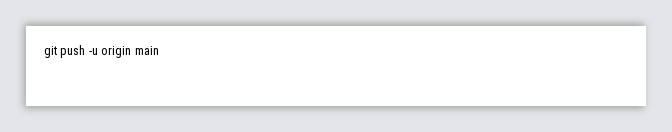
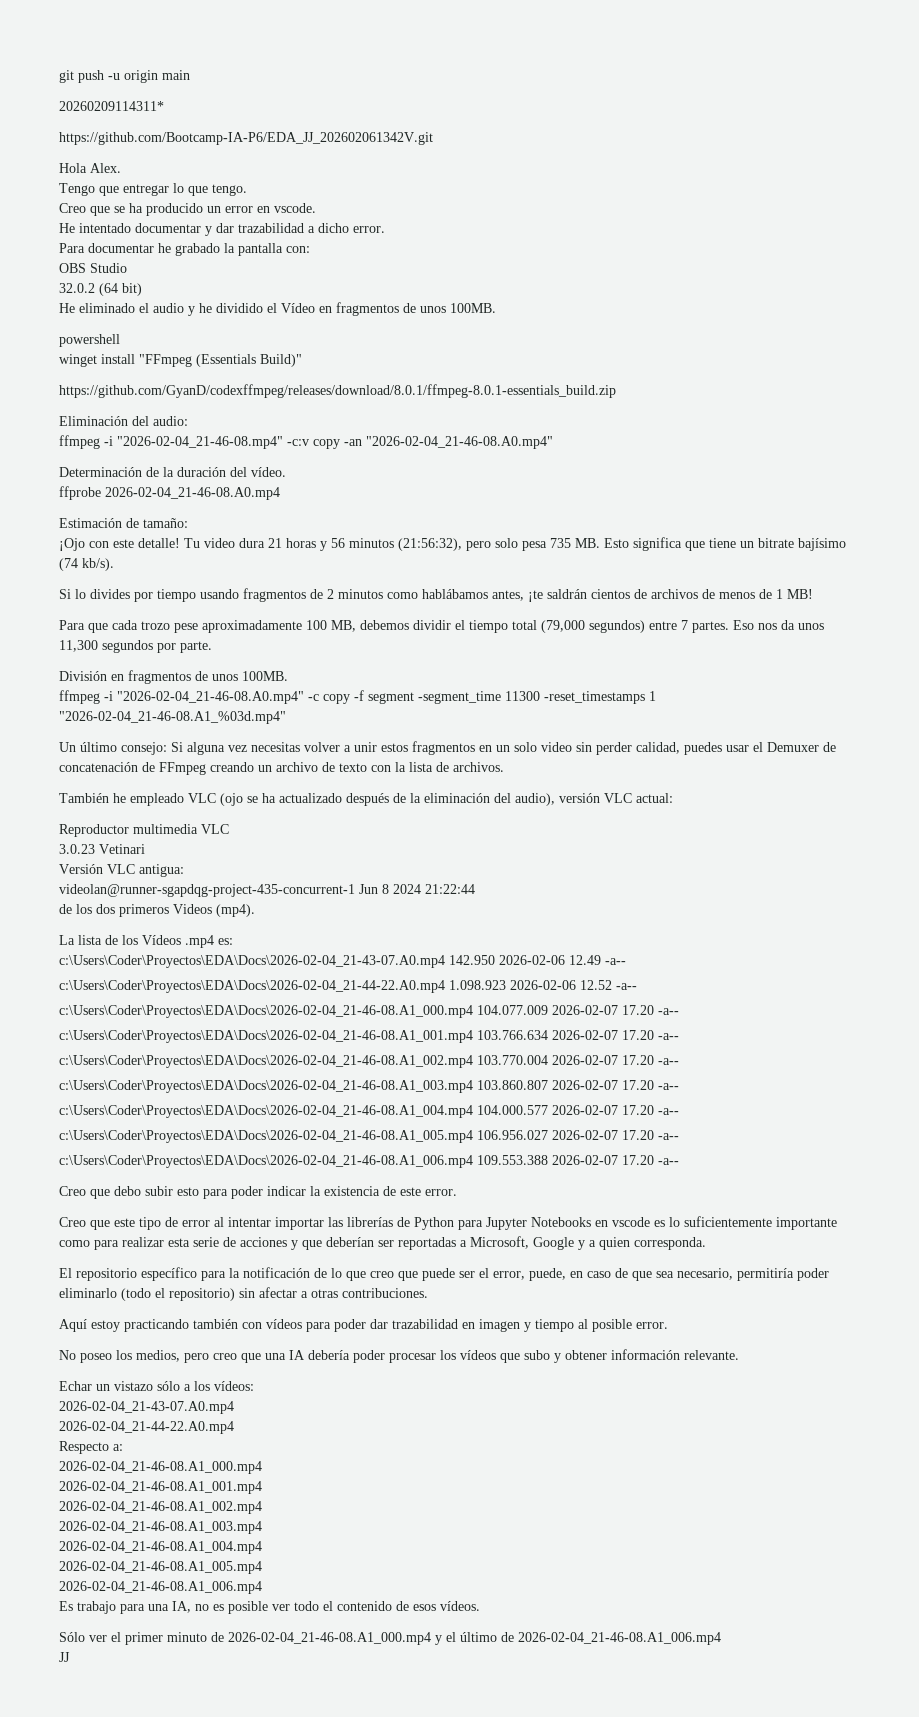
(159, 50) none -> [59,101,164,111] [59,132,433,145] [59,163,121,173] [59,183,247,196] [59,203,316,216] [59,223,385,236] [59,243,310,256] [59,263,127,273] [59,283,142,296] [59,302,496,316] [59,334,120,347] [59,354,302,367] [59,384,616,398] [59,416,188,426] [59,435,553,449] [59,467,286,477] [59,486,280,500] [59,518,188,528] [59,537,846,551] [59,558,114,571] [59,588,813,602] [59,620,824,633] [59,640,212,653] [59,670,288,684] [59,690,656,704] [59,711,286,724] [59,741,836,755] [59,762,504,775] [59,793,673,806] [59,824,229,837] [59,844,145,854] [59,864,184,877] [59,884,475,897] [59,904,255,917] [59,935,233,948] [59,955,626,968] [59,980,637,993] [59,1005,679,1018] [59,1030,679,1043] [59,1055,679,1068] [59,1080,679,1093] [59,1105,679,1118] [59,1130,679,1143] [59,1155,679,1168] [59,1186,457,1199] [59,1216,837,1230] [59,1236,706,1250] [59,1267,829,1281] [59,1287,428,1301] [59,1319,668,1332] [59,1349,739,1363] [59,1381,254,1391] [59,1401,234,1414] [59,1421,234,1434] [59,1441,123,1454] [59,1461,262,1474] [59,1481,262,1494] [59,1501,262,1514] [59,1521,262,1534] [59,1541,262,1554] [59,1561,262,1574] [59,1581,262,1594] [59,1601,480,1614] [59,1632,721,1645] [59,1652,70,1662] // 20260209114311* // https://github.com/Bootcamp-IA-P6/EDA_JJ_202602061342V.git // Hola Alex. // Tengo que entregar lo que tengo. // Creo que se ha producido un error en vscode. // He intentado documentar y dar trazabilidad a dicho error. // Para documentar he grabado la pantalla con: // OBS Studio // 32.0.2 (64 bit) // He eliminado el audio y he dividido el Vídeo en fragmentos de unos 100MB. // powershell // winget install "FFmpeg (Essentials Build)" // https://github.com/GyanD/codexffmpeg/releases/download/8.0.1/ffmpeg-8.0.1-essentials_build.zip // Eliminación del audio: // ffmpeg -i "2026-02-04_21-46-08.mp4" -c:v copy -an "2026-02-04_21-46-08.A0.mp4" // Determinación de la duración del vídeo. // ffprobe 2026-02-04_21-46-08.A0.mp4 // Estimación de tamaño: // ¡Ojo con este detalle! Tu video dura 21 horas y 56 minutos (21:56:32), pero solo pesa 735 MB. Esto significa que tiene un bitrate bajísimo (74 kb/s). // Si lo divides por tiempo usando fragmentos de 2 minutos como hablábamos antes, ¡te saldrán cientos de archivos de menos de 1 MB! // Para que cada trozo pese aproximadamente 100 MB, debemos dividir el tiempo total (79,000 segundos) entre 7 partes. Eso nos da unos 11,300 segundos por parte. // División en fragmentos de unos 100MB. // ffmpeg -i "2026-02-04_21-46-08.A0.mp4" -c copy -f segment -segment_time 11300 -reset_timestamps 1 "2026-02-04_21-46-08.A1_%03d.mp4" // Un último consejo: Si alguna vez necesitas volver a unir estos fragmentos en un solo video sin perder calidad, puedes usar el Demuxer de concatenación de FFmpeg creando un archivo de texto con la lista de archivos. // También he empleado VLC (ojo se ha actualizado después de la eliminación del audio), versión VLC actual: // Reproductor multimedia VLC // 3.0.23 Vetinari // Versión VLC antigua: // videolan@runner-sgapdqg-project-435-concurrent-1 Jun 8 2024 21:22:44 // de los dos primeros Videos (mp4). // La lista de los Vídeos .mp4 es: // c:\Users\Coder\Proyectos\EDA\Docs\2026-02-04_21-43-07.A0.mp4 142.950 2026-02-06 12.49 -a-- // c:\Users\Coder\Proyectos\EDA\Docs\2026-02-04_21-44-22.A0.mp4 1.098.923 2026-02-06 12.52 -a-- // c:\Users\Coder\Proyectos\EDA\Docs\2026-02-04_21-46-08.A1_000.mp4 104.077.009 2026-02-07 17.20 -a-- // c:\Users\Coder\Proyectos\EDA\Docs\2026-02-04_21-46-08.A1_001.mp4 103.766.634 2026-02-07 17.20 -a-- // c:\Users\Coder\Proyectos\EDA\Docs\2026-02-04_21-46-08.A1_002.mp4 103.770.004 2026-02-07 17.20 -a-- // c:\Users\Coder\Proyectos\EDA\Docs\2026-02-04_21-46-08.A1_003.mp4 103.860.807 2026-02-07 17.20 -a-- // c:\Users\Coder\Proyectos\EDA\Docs\2026-02-04_21-46-08.A1_004.mp4 104.000.577 2026-02-07 17.20 -a-- // c:\Users\Coder\Proyectos\EDA\Docs\2026-02-04_21-46-08.A1_005.mp4 106.956.027 2026-02-07 17.20 -a-- // c:\Users\Coder\Proyectos\EDA\Docs\2026-02-04_21-46-08.A1_006.mp4 109.553.388 2026-02-07 17.20 -a-- // Creo que debo subir esto para poder indicar la existencia de este error. // Creo que este tipo de error al intentar importar las librerías de Python para Jupyter Notebooks en vscode es lo suficientemente importante como para realizar esta serie de acciones y que deberían ser reportadas a Microsoft, Google y a quien corresponda. // El repositorio específico para la notificación de lo que creo que puede ser el error, puede, en caso de que sea necesario, permitiría poder eliminarlo (todo el repositorio) sin afectar a otras contribuciones. // Aquí estoy practicando también con vídeos para poder dar trazabilidad en imagen y tiempo al posible error. // No poseo los medios, pero creo que una IA debería poder procesar los vídeos que subo y obtener información relevante. // Echar un vistazo sólo a los vídeos: // 2026-02-04_21-43-07.A0.mp4 // 2026-02-04_21-44-22.A0.mp4 // Respecto a: // 2026-02-04_21-46-08.A1_000.mp4 // 2026-02-04_21-46-08.A1_001.mp4 // 2026-02-04_21-46-08.A1_002.mp4 // 2026-02-04_21-46-08.A1_003.mp4 // 2026-02-04_21-46-08.A1_004.mp4 // 2026-02-04_21-46-08.A1_005.mp4 // 2026-02-04_21-46-08.A1_006.mp4 // Es trabajo para una IA, no es posible ver todo el contenido de esos vídeos. // Sólo ver el primer minuto de 2026-02-04_21-46-08.A1_000.mp4 y el último de 2026-02-04_21-46-08.A1_006.mp4 // JJ

